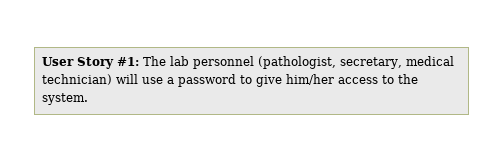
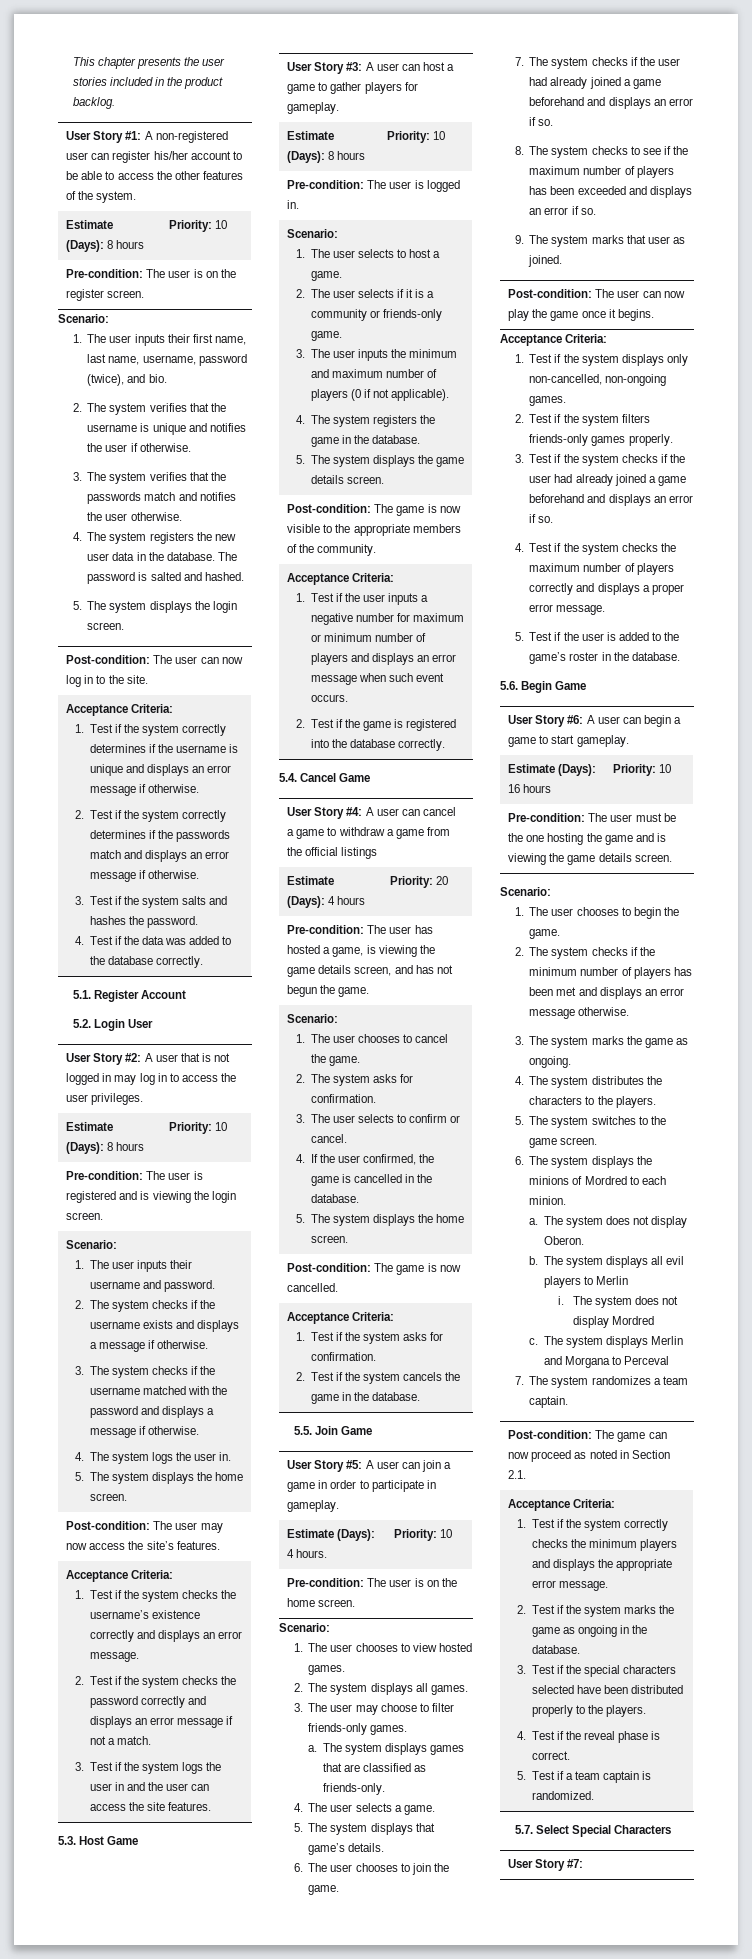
[42,56,455,69] [42,74,419,87] [42,93,89,105] User Story #1: The lab personnel (pathologist, secretary, medical technician) will use a password to give him/her access to the system. -> [72,57,225,69] [72,77,223,89] [72,97,115,109] [66,131,228,143] [66,151,242,163] [66,171,243,180] [66,191,137,203] [66,220,114,229] [66,240,145,252] [169,220,228,232] [66,269,236,278] [66,289,145,301] [58,314,109,323] [72,334,246,346] [87,354,247,366] [87,374,167,386] [72,403,226,415] [87,423,246,435] [87,443,191,452] [72,472,226,484] [87,492,236,504] [87,512,182,521] [72,532,236,544] [87,552,237,561] [87,572,244,584] [72,601,237,613] [87,622,125,630] [66,655,243,664] [66,675,148,687] [66,704,174,716] [74,724,227,736] [89,744,239,753] [89,764,232,776] [89,784,199,796] [74,810,227,822] [89,830,231,842] [89,850,230,862] [89,870,199,882] [74,896,228,908] [89,916,198,928] [74,936,232,945] [89,956,203,968] [72,990,186,1002] [72,1019,153,1031] [66,1053,230,1065] [66,1073,236,1085] [66,1093,144,1105] [66,1122,114,1131] [66,1142,145,1154] [169,1122,228,1134] [66,1171,203,1180] [66,1191,236,1203] [66,1212,104,1220] [66,1240,118,1249] [74,1260,193,1272] [89,1280,215,1292] [74,1300,216,1312] [89,1320,240,1332] [89,1340,209,1352] [74,1366,216,1378] [89,1386,228,1395] [89,1406,215,1418] [89,1426,199,1438] [74,1452,232,1464] [74,1472,244,1484] [89,1493,127,1501] [66,1521,223,1533] [66,1541,220,1550] [66,1570,174,1582] [74,1590,237,1602] [89,1610,200,1619] [89,1630,243,1642] [89,1652,139,1662] [74,1676,237,1688] [89,1696,206,1708] [89,1716,234,1728] [89,1736,151,1745] [74,1762,222,1774] [89,1782,210,1791] [89,1802,212,1811] [58,1836,139,1845] [287,62,454,74] [287,82,418,94] [287,102,340,114] [287,131,335,140] [287,151,366,163] [387,131,446,143] [287,180,460,192] [287,200,300,209] [287,229,339,238] [295,249,441,258] [310,271,342,281] [295,289,435,298] [310,309,442,321] [310,331,342,341] [295,349,458,361] [310,369,438,378] [310,389,450,401] [295,415,436,427] [310,435,421,447] [295,455,465,467] [310,475,384,484] [287,504,461,516] [287,524,461,536] [287,544,377,556] [287,573,395,585] [295,593,429,605] [310,613,465,625] [310,633,427,642] [310,653,457,665] [310,673,445,685] [310,694,348,702] [295,719,457,731] [310,739,446,751] [279,773,371,782] [287,807,456,819] [287,827,450,839] [287,847,378,859] [287,876,335,885] [287,896,366,908] [390,876,449,888] [287,925,433,934] [287,945,435,957] [287,965,453,977] [287,985,370,997] [287,1014,339,1023] [295,1034,449,1043] [310,1054,360,1066] [295,1074,414,1086] [310,1094,376,1103] [295,1114,461,1123] [310,1134,347,1143] [295,1154,435,1165] [310,1174,433,1186] [310,1194,359,1203] [295,1214,465,1226] [310,1235,348,1243] [287,1263,461,1275] [287,1283,339,1292] [287,1312,395,1324] [295,1332,444,1344] [310,1352,376,1361] [295,1372,461,1384] [310,1392,421,1404] [293,1426,372,1435] [287,1460,451,1472] [287,1480,436,1492] [287,1500,340,1512] [287,1529,376,1541] [287,1549,328,1558] [394,1529,453,1541] [287,1578,457,1587] [287,1598,356,1607] [279,1623,330,1632] [293,1643,472,1652] [308,1665,346,1675] [293,1683,468,1695] [293,1703,454,1715] [308,1723,408,1735] [308,1743,465,1755] [322,1763,427,1772] [322,1783,385,1795] [293,1803,435,1815] [293,1823,435,1835] [308,1843,385,1855] [293,1863,449,1875] [308,1885,340,1895] [514,57,680,69] [529,77,661,89] [529,97,693,109] [529,117,554,126] [514,146,688,158] [529,166,674,178] [529,186,692,198] [529,206,596,215] [514,235,685,247] [528,255,563,267] [508,289,685,298] [508,309,654,321] [500,334,608,346] [514,354,688,366] [529,374,667,386] [529,396,567,406] [514,414,650,426] [529,434,673,446] [514,454,685,466] [529,474,686,486] [529,494,693,506] [529,514,554,523] [514,543,676,555] [529,563,674,575] [529,583,684,595] [529,604,606,615] [514,632,680,641] [529,652,680,664] [500,681,587,693] [508,715,681,727] [508,735,629,747] [508,764,597,776] [508,784,552,793] [613,764,672,776] [508,813,676,822] [508,833,666,845] [508,853,672,865] [500,887,551,896] [514,907,679,919] [529,929,561,939] [514,947,655,959] [529,967,692,979] [529,987,684,999] [529,1007,630,1019] [514,1036,688,1048] [529,1056,572,1068] [514,1076,662,1088] [529,1096,656,1108] [514,1116,666,1128] [529,1137,598,1148] [514,1156,652,1168] [529,1176,666,1185] [529,1196,567,1205] [529,1216,688,1228] [543,1236,584,1245] [529,1256,685,1268] [543,1276,629,1288] [558,1296,679,1308] [572,1316,654,1328] [529,1336,684,1348] [543,1356,670,1368] [514,1376,688,1388] [529,1396,569,1408] [508,1430,667,1442] [508,1450,670,1462] [508,1470,527,1479] [508,1499,616,1511] [516,1519,669,1531] [531,1539,678,1551] [531,1559,673,1571] [531,1580,608,1591] [516,1605,675,1617] [531,1625,648,1637] [531,1645,580,1654] [516,1665,677,1677] [531,1685,684,1694] [531,1705,647,1717] [516,1731,661,1743] [531,1751,570,1760] [516,1771,652,1783] [531,1791,594,1800] [514,1825,671,1837] [508,1859,584,1871] This chapter presents the user stories included in the product backlog. // User Story #1: A non-registered user can register his/her account to be able to access the other features of the system. // Estimate (Days): 8 hours | Priority: 10 // Pre-condition: The user is on the register screen. // Scenario: // 1. The user inputs their first name, last name, username, password (twice), and bio. // 2. The system verifies that the username is unique and notifies the user if otherwise. // 3. The system verifies that the passwords match and notifies the user otherwise. // 4. The system registers the new user data in the database. The password is salted and hashed. // 5. The system displays the login screen. // Post-condition: The user can now log in to the site. // Acceptance Criteria: // 1. Test if the system correctly determines if the username is unique and displays an error message if otherwise. // 2. Test if the system correctly determines if the passwords match and displays an error message if otherwise. // 3. Test if the system salts and hashes the password. // 4. Test if the data was added to the database correctly. // 5.1. Register Account // 5.2. Login User // User Story #2: A user that is not logged in may log in to access the user privileges. // Estimate (Days): 8 hours | Priority: 10 // Pre-condition: The user is registered and is viewing the login screen. // Scenario: // 1. The user inputs their username and password. // 2. The system checks if the username exists and displays a message if otherwise. // 3. The system checks if the username matched with the password and displays a message if otherwise. // 4. The system logs the user in. // 5. The system displays the home screen. // Post-condition: The user may now access the site’s features. // Acceptance Criteria: // 1. Test if the system checks the username’s existence correctly and displays an error message. // 2. Test if the system checks the password correctly and displays an error message if not a match. // 3. Test if the system logs the user in and the user can access the site features. // 5.3. Host Game // User Story #3: A user can host a game to gather players for gameplay. // Estimate (Days): 8 hours | Priority: 10 // Pre-condition: The user is logged in. // Scenario: // 1. The user selects to host a game. // 2. The user selects if it is a community or friends-only game. // 3. The user inputs the minimum and maximum number of players (0 if not applicable). // 4. The system registers the game in the database. // 5. The system displays the game details screen. // Post-condition: The game is now visible to the appropriate members of the community. // Acceptance Criteria: // 1. Test if the user inputs a negative number for maximum or minimum number of players and displays an error message when such event occurs. // 2. Test if the game is registered into the database correctly. // 5.4. Cancel Game // User Story #4: A user can cancel a game to withdraw a game from the official listings // Estimate (Days): 4 hours | Priority: 20 // Pre-condition: The user has hosted a game, is viewing the game details screen, and has not begun the game. // Scenario: // 1. The user chooses to cancel the game. // 2. The system asks for confirmation. // 3. The user selects to confirm or cancel. // 4. If the user confirmed, the game is cancelled in the database. // 5. The system displays the home screen. // Post-condition: The game is now cancelled. // Acceptance Criteria: // 1. Test if the system asks for confirmation. // 2. Test if the system cancels the game in the database. // 5.5. Join Game // User Story #5: A user can join a game in order to participate in gameplay. // Estimate (Days): 4 hours. | Priority: 10 // Pre-condition: The user is on the home screen. // Scenario: // 1. The user chooses to view hosted games. // 2. The system displays all games. // 3. The user may choose to filter friends-only games. // a. The system displays games that are classified as friends-only. // 4. The user selects a game. // 5. The system displays that game’s details. // 6. The user chooses to join the game. // 7. The system checks if the user had already joined a game beforehand and displays an error if so. // 8. The system checks to see if the maximum number of players has been exceeded and displays an error if so. // 9. The system marks that user as joined. // Post-condition: The user can now play the game once it begins. // Acceptance Criteria: // 1. Test if the system displays only non-cancelled, non-ongoing games. // 2. Test if the system filters friends-only games properly. // 3. Test if the system checks if the user had already joined a game beforehand and displays an error if so. // 4. Test if the system checks the maximum number of players correctly and displays a proper error message. // 5. Test if the user is added to the game’s roster in the database. // 5.6. Begin Game // User Story #6: A user can begin a game to start gameplay. // Estimate (Days): 16 hours | Priority: 10 // Pre-condition: The user must be the one hosting the game and is viewing the game details screen. // Scenario: // 1. The user chooses to begin the game. // 2. The system checks if the minimum number of players has been met and displays an error message otherwise. // 3. The system marks the game as ongoing. // 4. The system distributes the characters to the players. // 5. The system switches to the game screen. // 6. The system displays the minions of Mordred to each minion. // a. The system does not display Oberon. // b. The system displays all evil players to Merlin // i. The system does not display Mordred // c. The system displays Merlin and Morgana to Perceval // 7. The system randomizes a team captain. // Post-condition: The game can now proceed as noted in Section 2.1. // Acceptance Criteria: // 1. Test if the system correctly checks the minimum players and displays the appropriate error message. // 2. Test if the system marks the game as ongoing in the database. // 3. Test if the special characters selected have been distributed properly to the players. // 4. Test if the reveal phase is correct. // 5. Test if a team captain is randomized. // 5.7. Select Special Characters // User Story #7:

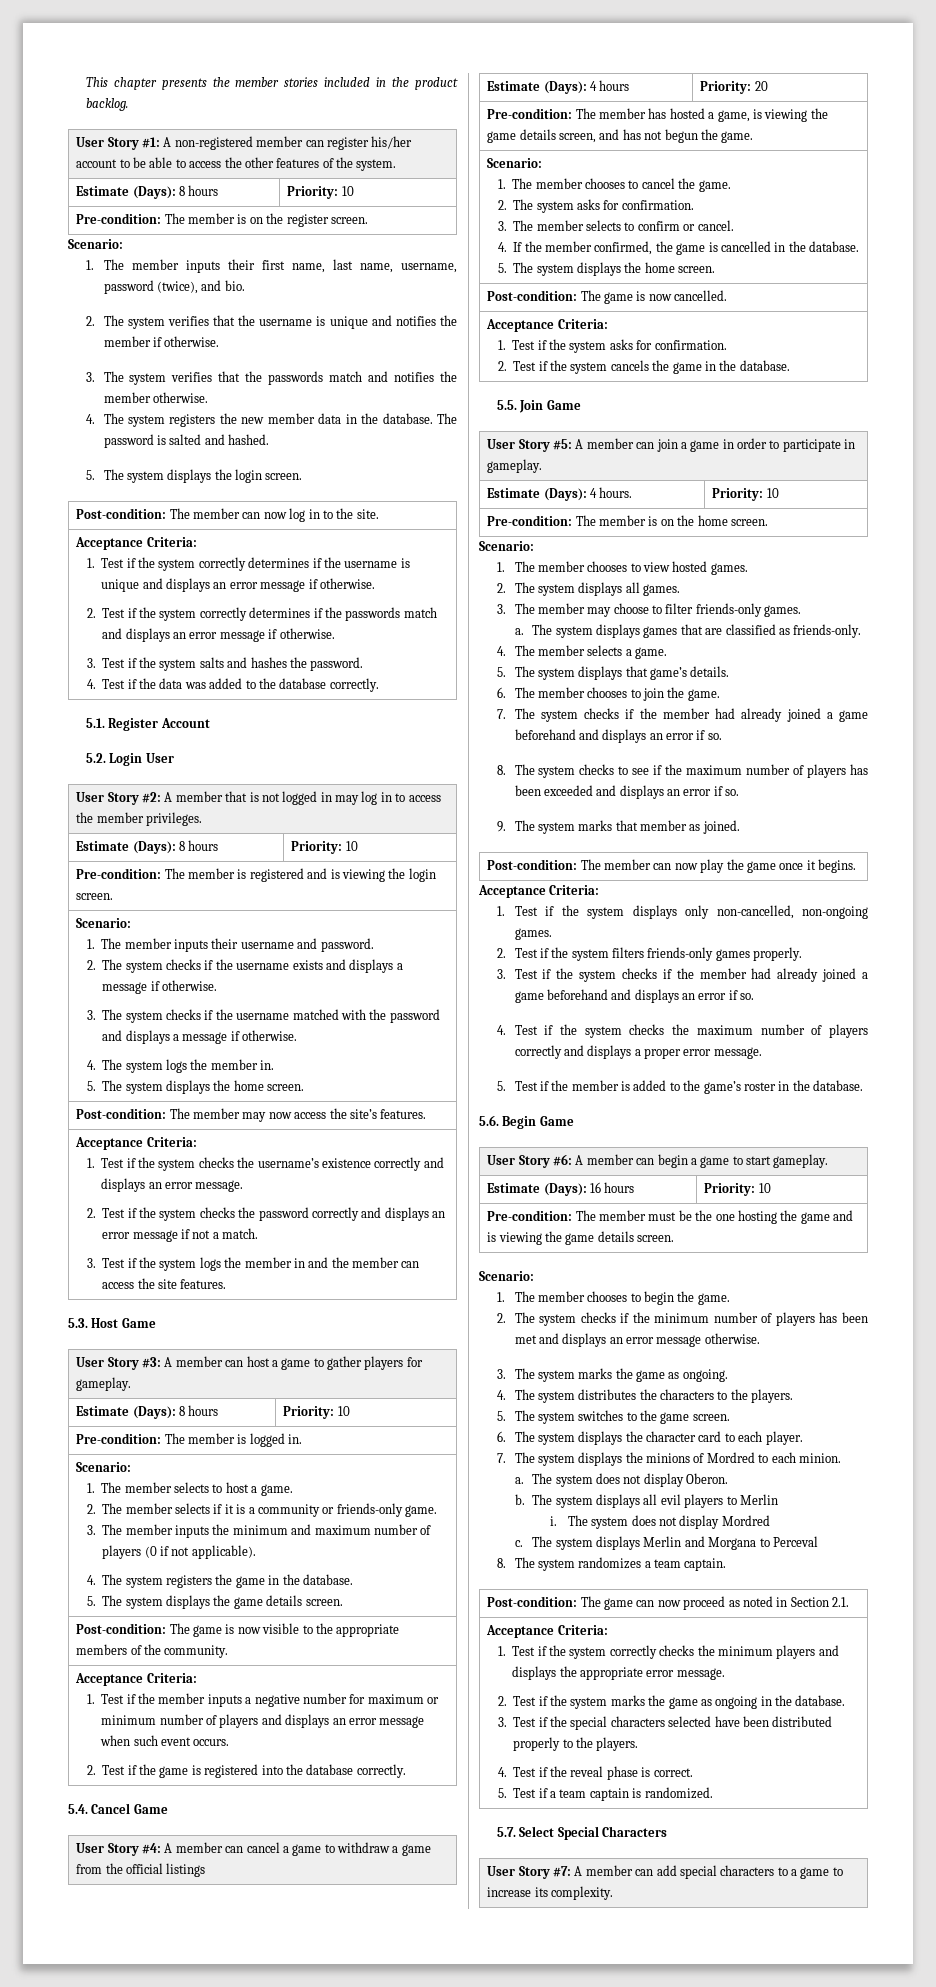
[201,58,225,66] user -> [235,77,280,87] member
[66,152,89,160] user -> [256,136,304,147] member
[168,270,191,278] user -> [188,213,236,224] member
[109,335,132,343] user -> [131,259,179,270] member
[105,444,128,452] user -> [103,336,151,347] member
[105,513,128,521] user -> [103,392,151,403] member
[87,553,110,561] user -> [267,413,315,424] member
[175,656,198,664] user -> [193,508,241,519] member
[155,1054,178,1062] user -> [175,791,223,802] member
[66,1094,89,1102] user -> [96,812,144,823] member
[168,1172,191,1180] user -> [188,868,236,879] member
[111,1261,134,1269] user -> [124,938,172,949] member
[194,1453,217,1461] user -> [210,1059,258,1070] member
[175,1522,198,1530] user -> [193,1108,241,1119] member
[89,1783,112,1791] user -> [244,1257,292,1268] member
[166,1783,189,1791] user -> [352,1257,400,1268] member
[376,63,399,71] user -> [175,1356,223,1367] member
[389,181,412,189] user -> [188,1433,236,1444] member
[332,250,355,258] user -> [124,1482,172,1493] member
[332,290,355,298] user -> [125,1503,173,1514] member
[332,350,355,358] user -> [125,1524,173,1535] member
[363,594,386,602] user -> [158,1693,206,1704] member
[376,808,399,816] user -> [175,1842,223,1853] member
[389,926,412,934] user -> [599,108,647,119] member
[332,1035,355,1043] user -> [535,178,583,189] member
[332,1115,355,1123] user -> [536,220,584,231] member
[337,1155,360,1163] user -> [545,241,593,252] member
[376,1461,399,1469] user -> [586,438,634,449] member
[389,1579,412,1587] user -> [599,515,647,526] member
[330,1644,353,1652] user -> [537,561,585,572] member
[330,1704,353,1712] user -> [537,603,585,614] member
[330,1804,353,1812] user -> [537,645,585,656] member
[330,1864,353,1872] user -> [537,687,585,698] member
[657,58,680,66] user -> [662,708,710,719] member
[647,236,670,244] user -> [639,820,687,831] member
[617,290,640,298] user -> [604,859,652,870] member
[529,475,552,483] user -> [699,968,747,979] member
[581,633,604,641] user -> [571,1080,619,1091] member
[597,716,620,724] user -> [586,1154,634,1165] member
[610,814,633,822] user -> [599,1210,647,1221] member
[551,908,574,916] user -> [537,1291,585,1302] member
(652, 1160) none -> [645,1431,803,1445] [496,1452,643,1466] character card to each player. // 7. The system displays the
[514,1376,524,1385] 7. -> [496,1558,506,1568] 8.
(584, 1863) none -> [574,1865,843,1879] [487,1886,614,1900] A member can add special characters to a game to increase its complexity.

